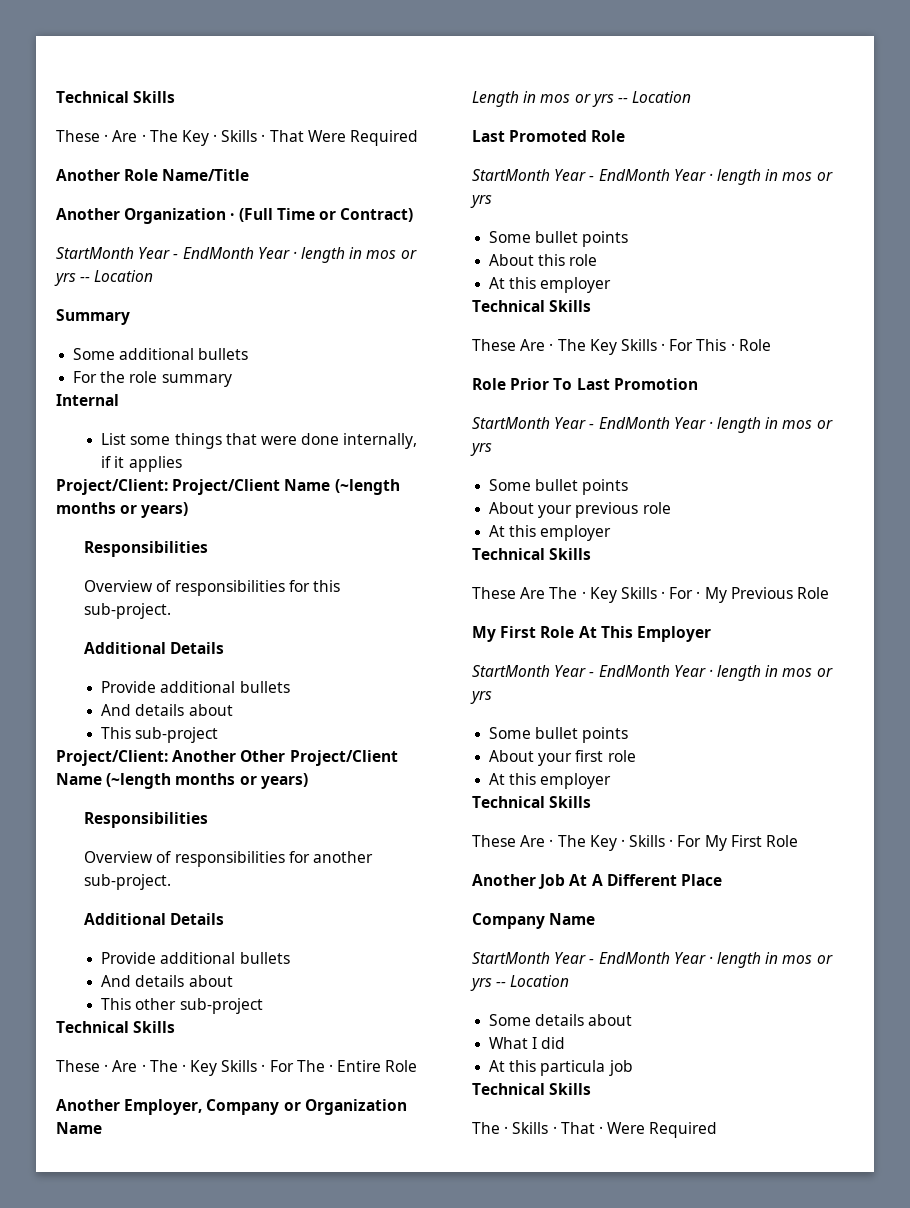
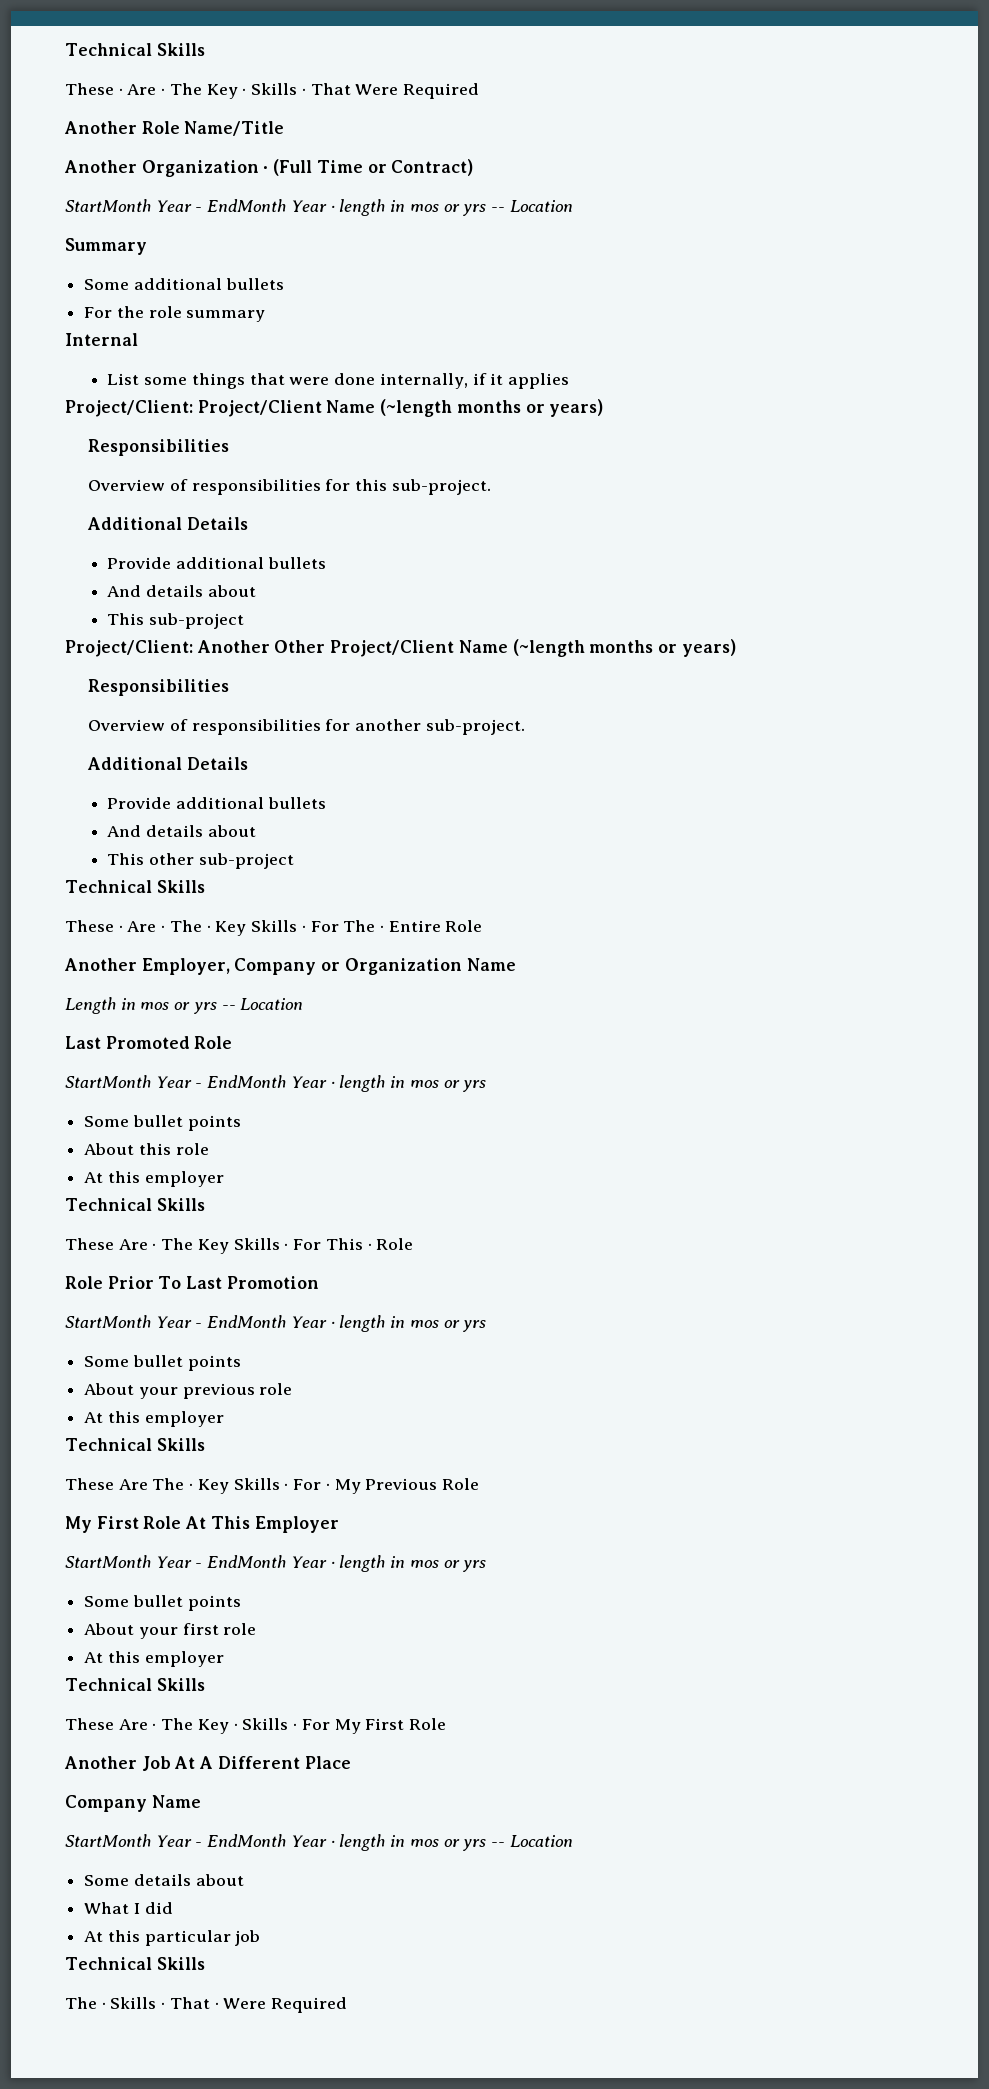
[540,1060,606,1076] particula -> [144,1930,231,1946] particular

